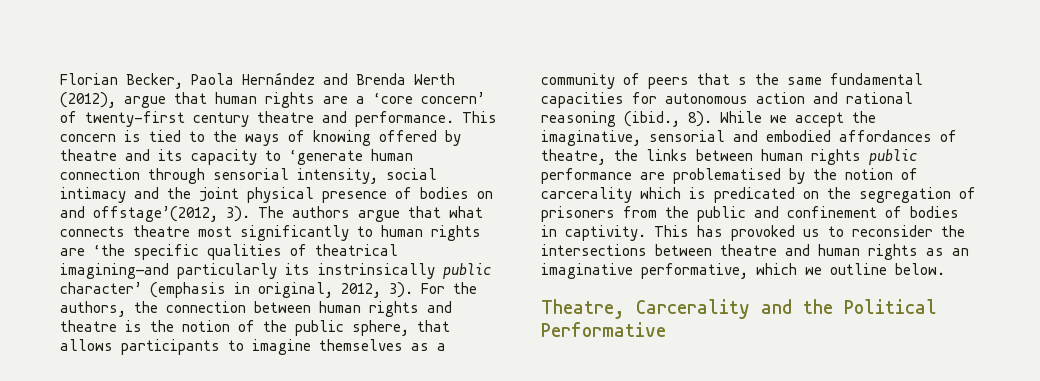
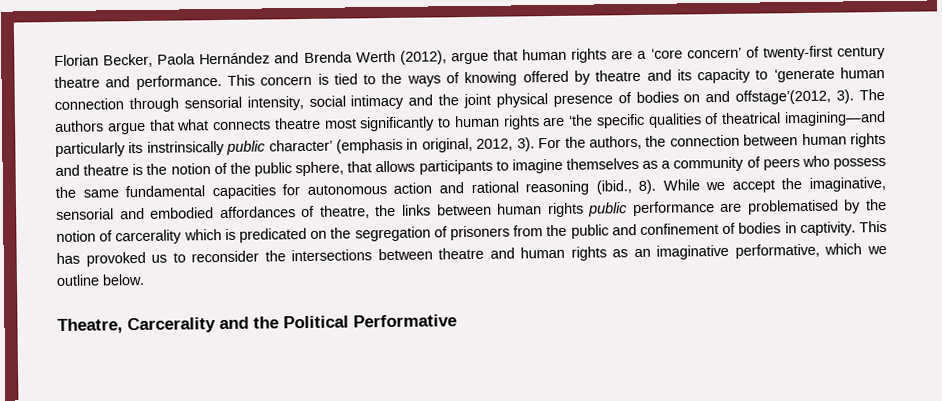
[697,73,747,85] that s -> [801,155,886,170] who possess

